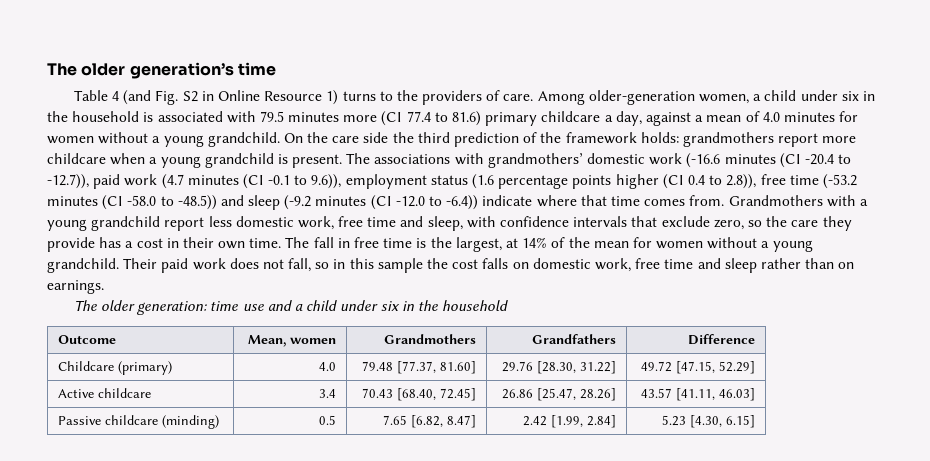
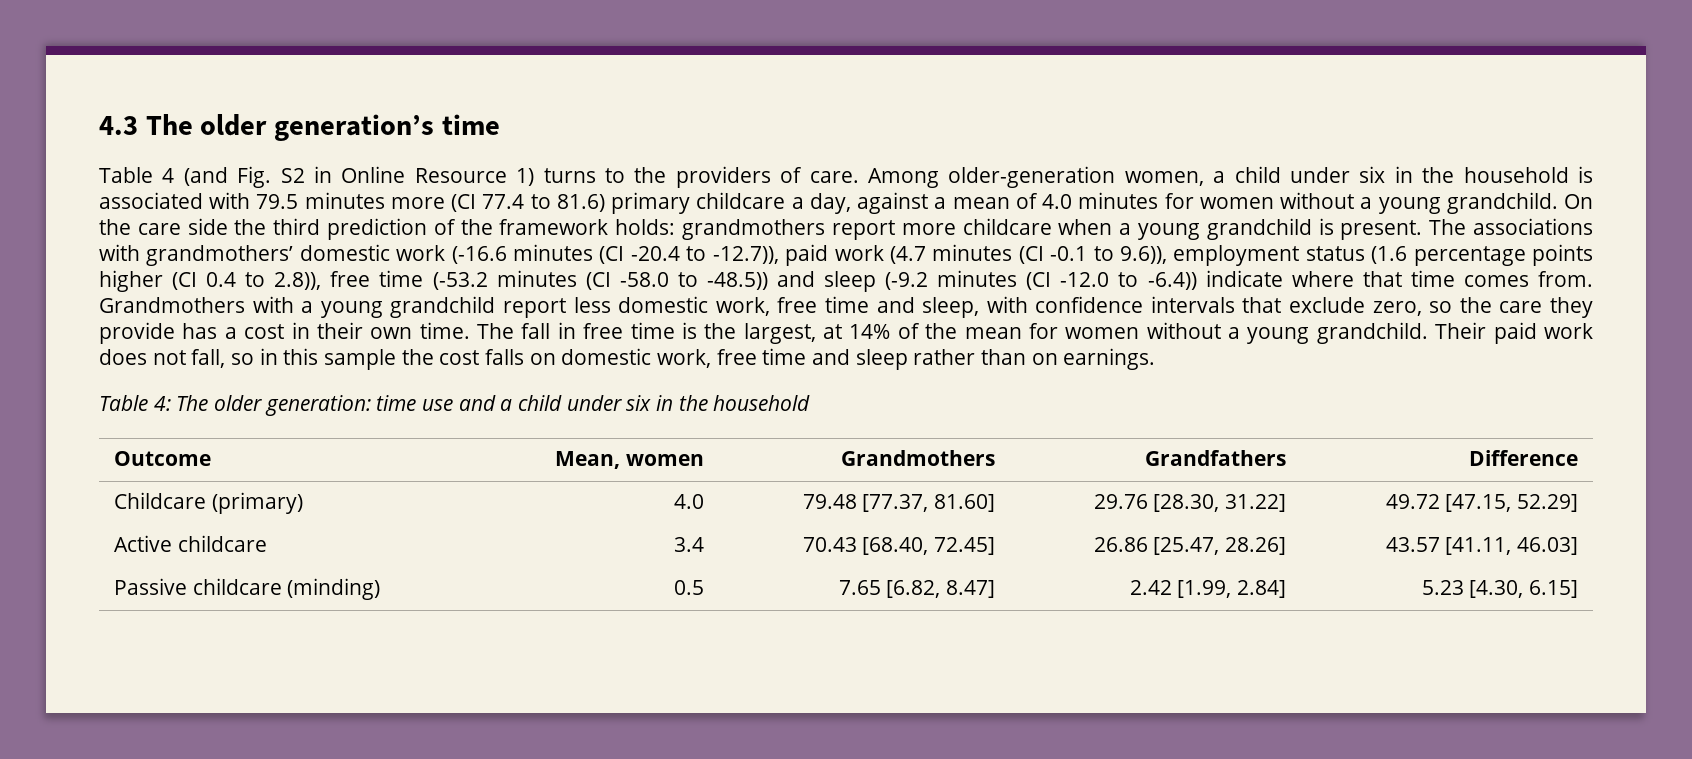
(47, 69) none -> [99,116,138,135] 4.3
(104, 287) none -> [99,395,171,411] Table 4:

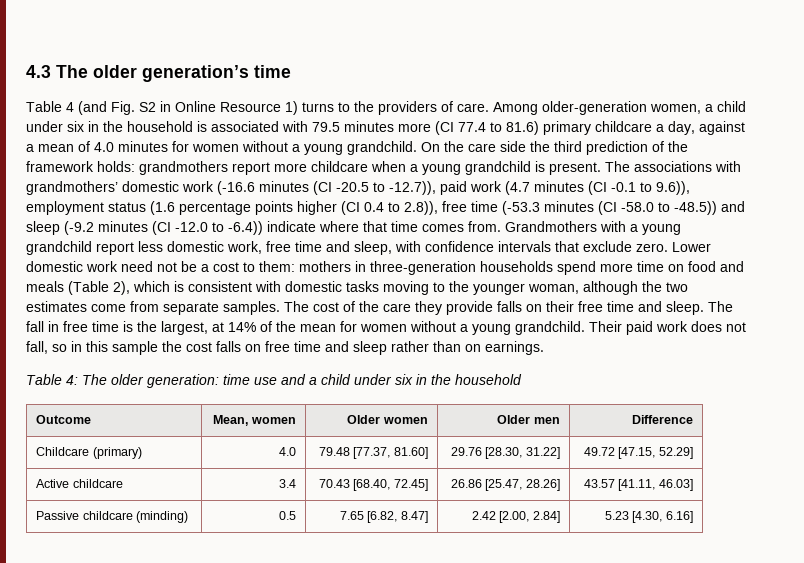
[630,246,680,261] -20.4 -> [336,182,369,192] -20.5
[432,272,488,290] (-53.2 -> [502,201,540,215] (-53.3
[1372,297,1593,318] [99,322,470,344] zero, so the care they provide has a cost in their own time. -> [636,242,711,252] [26,261,744,275] [26,281,688,295] [26,301,704,315] zero. Lower domestic work need not be a cost to them: mothers in three-generation households spend more time on food and meals (Table 2), which is consistent with domestic tasks moving to the younger woman, although the two estimates come from separate samples. The cost of the care they provide falls on their free time and sleep.
[561,348,712,368] domestic work, -> (261, 348) none
[840,450,995,466] [1144,450,1286,466] Grandmothers | Grandfathers -> [347,415,428,424] [497,415,560,424] Older women | Older men
[1177,580,1232,598] [1.99, -> [499,511,530,523] [2.00,
[1528,580,1578,598] 6.15] -> [665,511,693,523] 6.16]

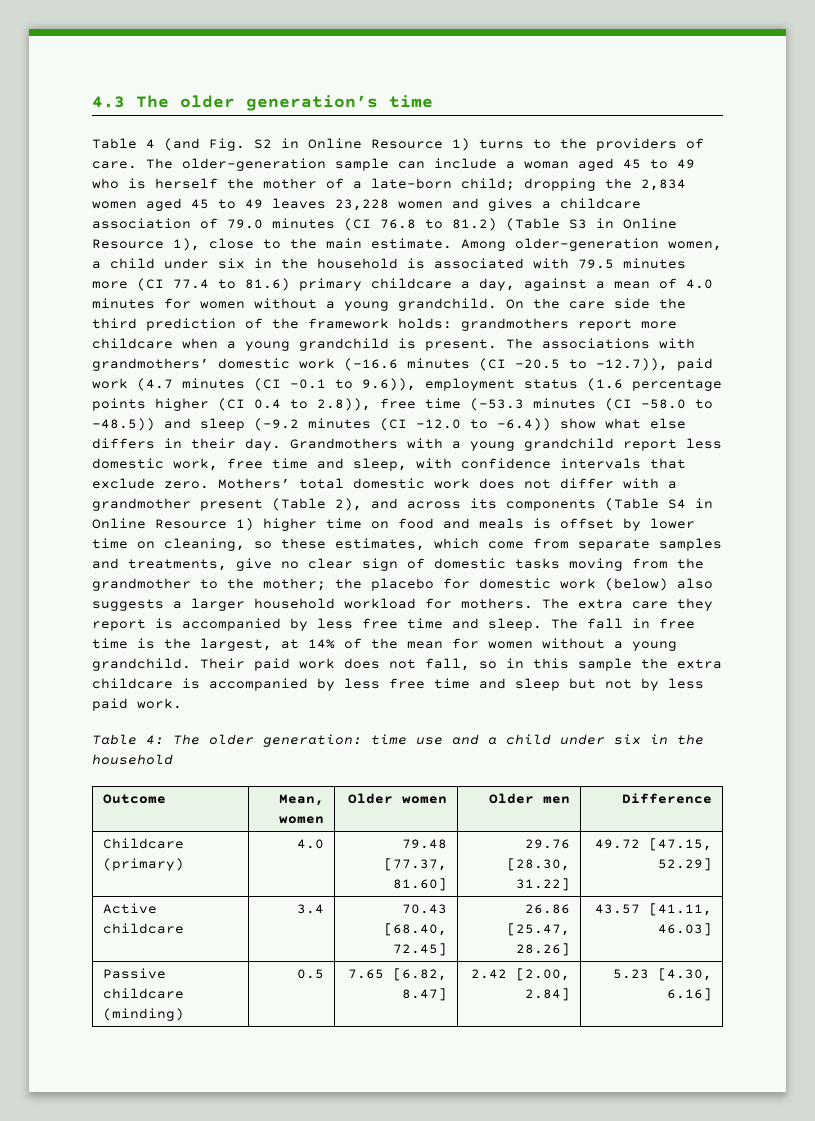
(489, 107) none -> [146,158,695,171] [92,178,686,191] [92,198,641,211] [92,218,677,231] [92,238,452,251] The older-generation sample can include a woman aged 45 to 49 who is herself the mother of a late-born child; dropping the 2,834 women aged 45 to 49 leaves 23,228 women and gives a childcare association of 79.0 minutes (CI 76.8 to 81.2) (Table S3 in Online Resource 1), close to the main estimate.
[267,221,501,232] indicate where that time comes from. -> [560,418,686,429] [92,438,281,451] show what else differs in their day.
[672,242,711,252] [26,261,633,275] Lower domestic work need not be a cost to them: mothers in three-generation households spend more -> [218,478,677,489] [92,498,713,511] [92,518,317,531] Mothers’ total domestic work does not differ with a grandmother present (Table 2), and across its components (Table S4 in Online Resource 1) higher
[68,281,688,295] [26,301,574,315] (Table 2), which is consistent with domestic tasks moving to the younger woman, although the two estimates come from separate samples. The cost of the care they provide falls on their -> [533,518,695,531] [92,538,722,551] [92,558,704,571] [92,578,713,591] [92,598,713,611] [92,618,353,631] is offset by lower time on cleaning, so these estimates, which come from separate samples and treatments, give no clear sign of domestic tasks moving from the grandmother to the mother; the placebo for domestic work (below) also suggests a larger household workload for mothers. The extra care they report is accompanied by less
[186,341,544,355] cost falls on free time and sleep rather than on earnings. -> [677,659,722,669] [92,678,704,691] [92,698,182,711] extra childcare is accompanied by less free time and sleep but not by less paid work.

